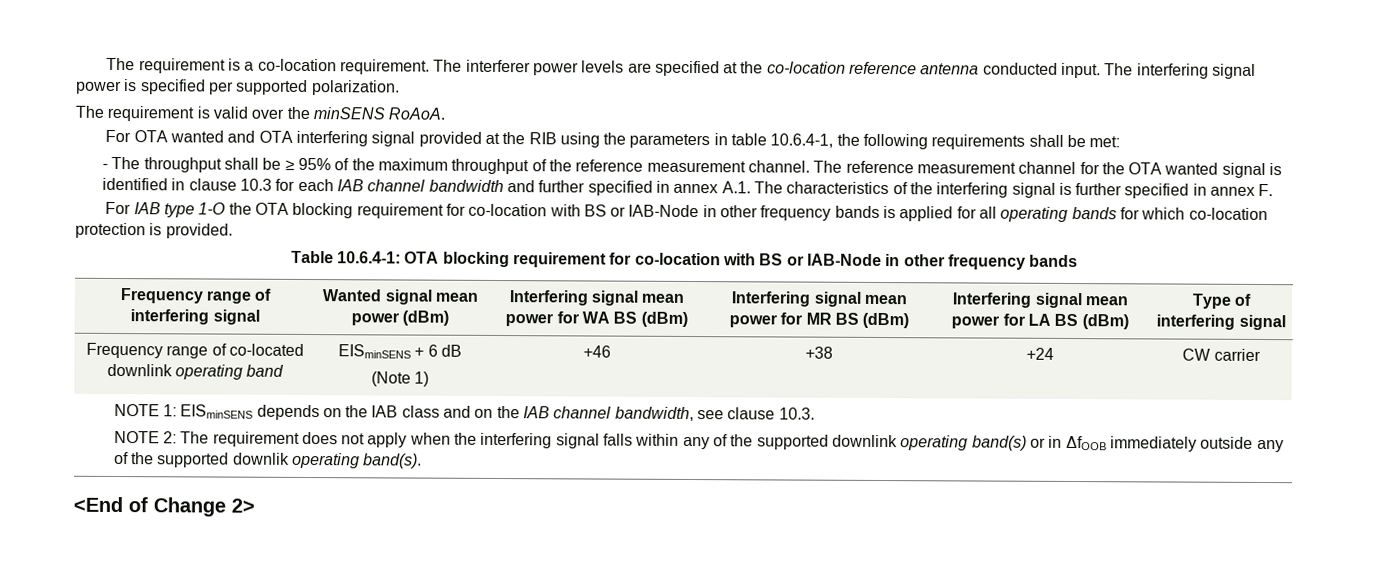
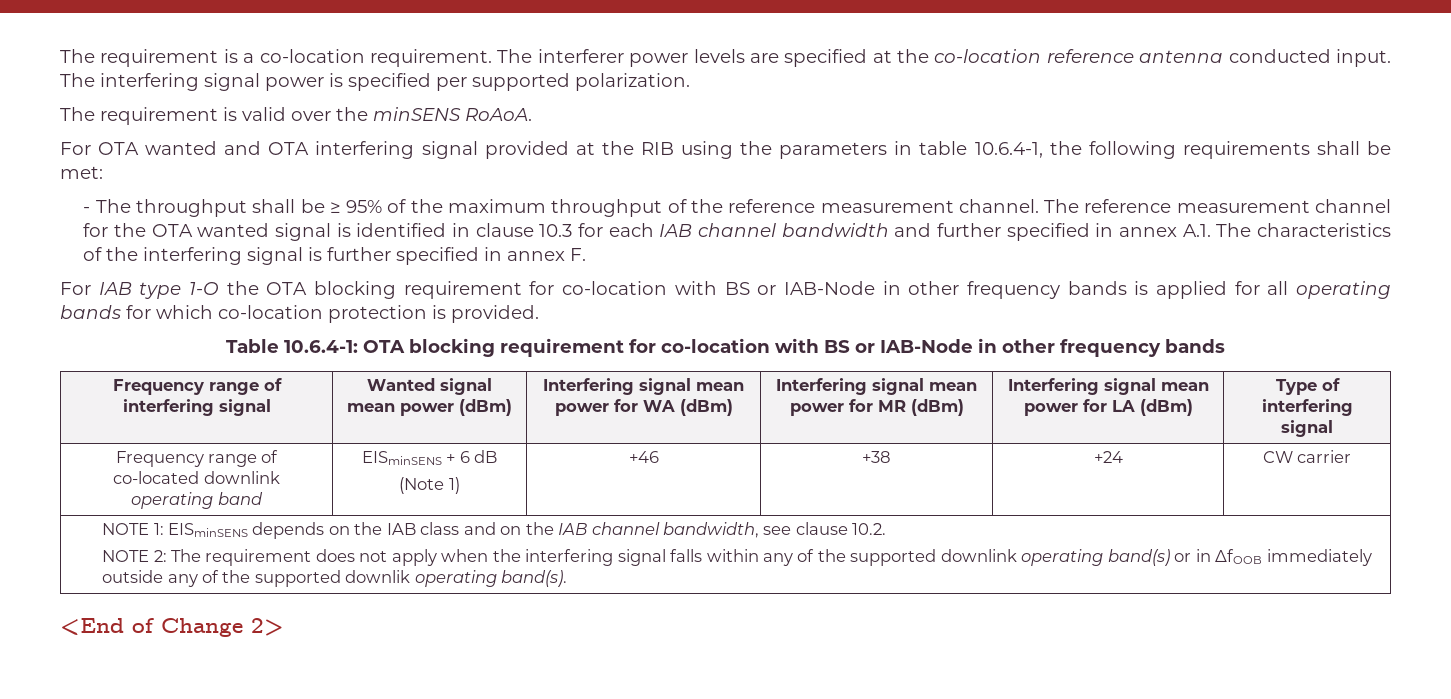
[613,311,638,324] BS -> (675, 406) none
[834,312,859,325] BS -> (906, 406) none
[1054,313,1079,327] BS -> (1135, 406) none
[778,407,815,420] 10.3. -> [852,523,887,535] 10.2.

